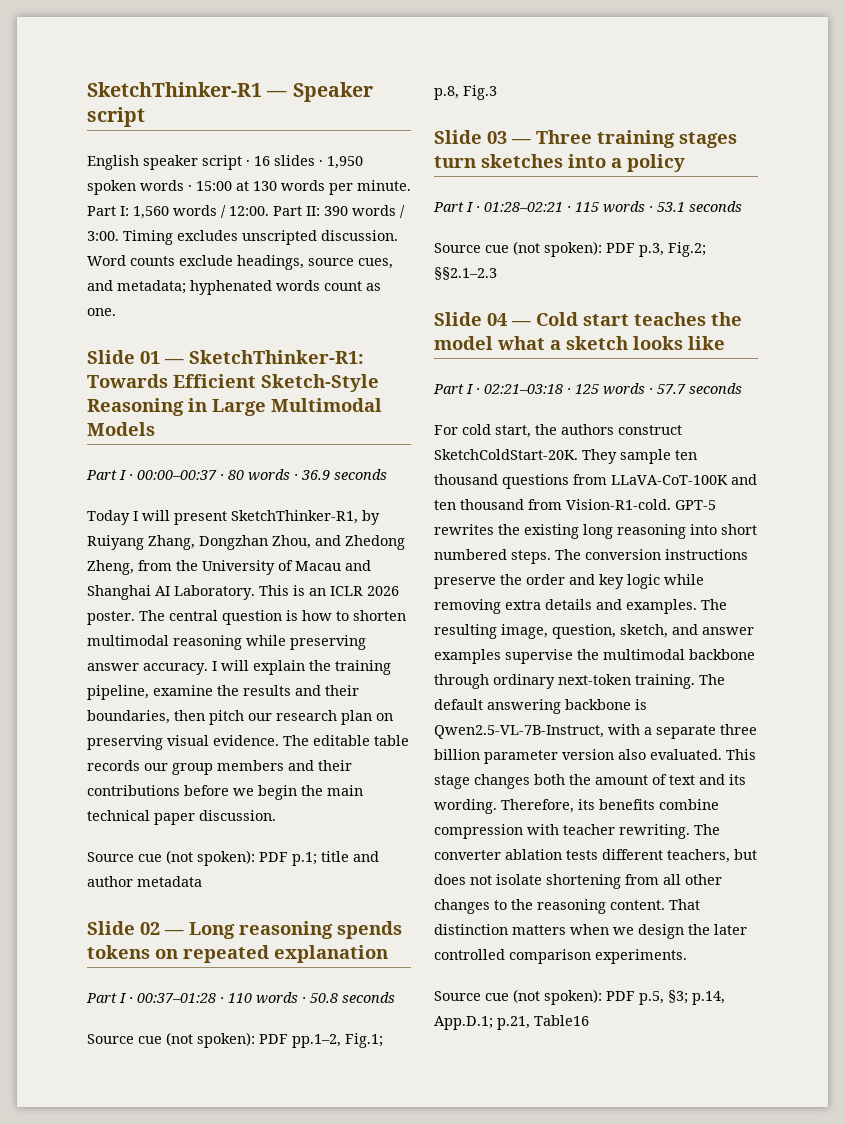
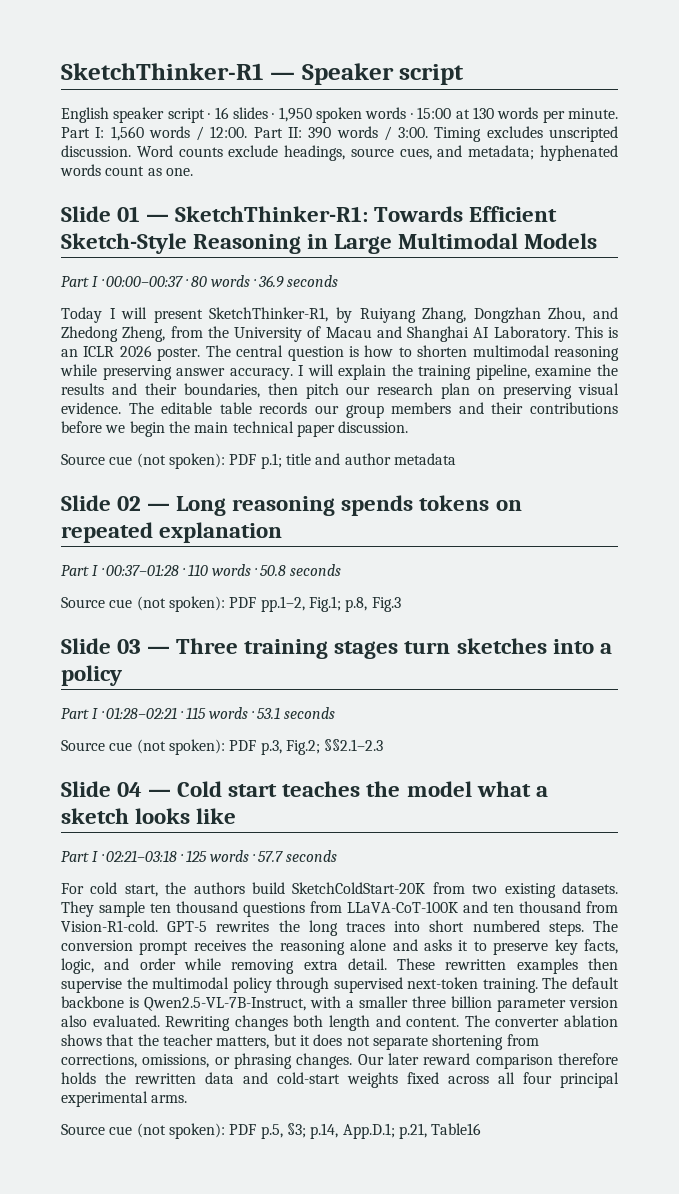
[618,425,682,435] [434,449,578,460] construct SketchColdStart-20K. -> [251,882,618,898] build SketchColdStart-20K from two existing datasets.
[524,524,686,539] existing long reasoning -> [308,920,385,936] long traces
[665,549,748,560] [434,574,704,589] [434,599,727,614] [434,624,754,639] [434,649,755,664] [434,674,555,689] instructions preserve the order and key logic while removing extra details and examples. The resulting image, question, sketch, and answer examples supervise the multimodal backbone through ordinary -> [139,939,619,955] [61,958,618,974] [61,977,403,993] prompt receives the reasoning alone and asks it to preserve key facts, logic, and order while removing extra detail. These rewritten examples then supervise the multimodal policy through supervised
[487,699,561,714] answering -> (619, 983) none
[656,725,716,739] separate -> [359,996,408,1008] smaller
[726,749,756,760] [434,774,746,789] [434,799,719,814] [434,824,720,839] [434,849,757,863] This stage changes both the amount of text and its wording. Therefore, its benefits combine compression with teacher rewriting. The converter ablation tests different teachers, but -> [165,1015,619,1031] [61,1034,310,1049] Rewriting changes both length and content. The converter ablation shows that the teacher matters, but it
[496,874,542,885] isolate -> [372,1036,428,1050] separate
[663,874,722,885] [434,899,700,914] [434,924,747,939] [434,949,687,964] all other changes to the reasoning content. That distinction matters when we design the later controlled comparison experiments. -> [61,1053,618,1069] [61,1072,619,1088] [61,1091,188,1107] corrections, omissions, or phrasing changes. Our later reward comparison therefore holds the rewritten data and cold-start weights fixed across all four principal experimental arms.

